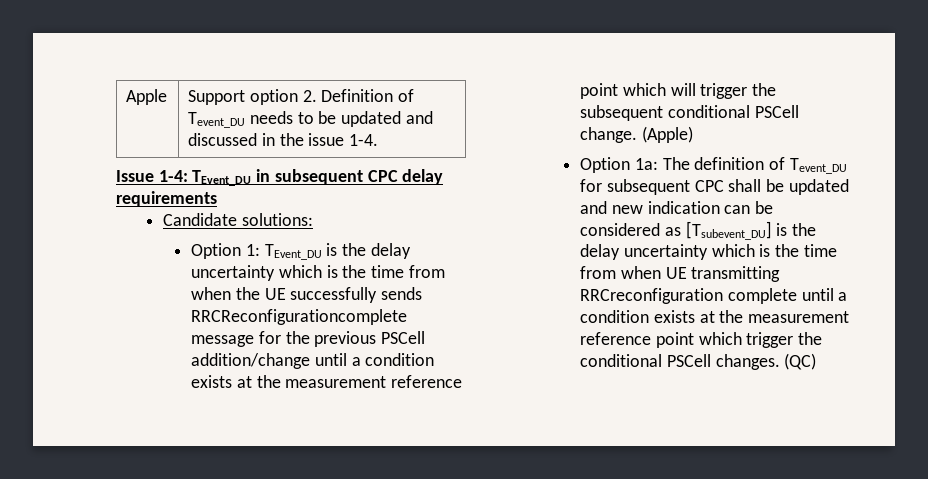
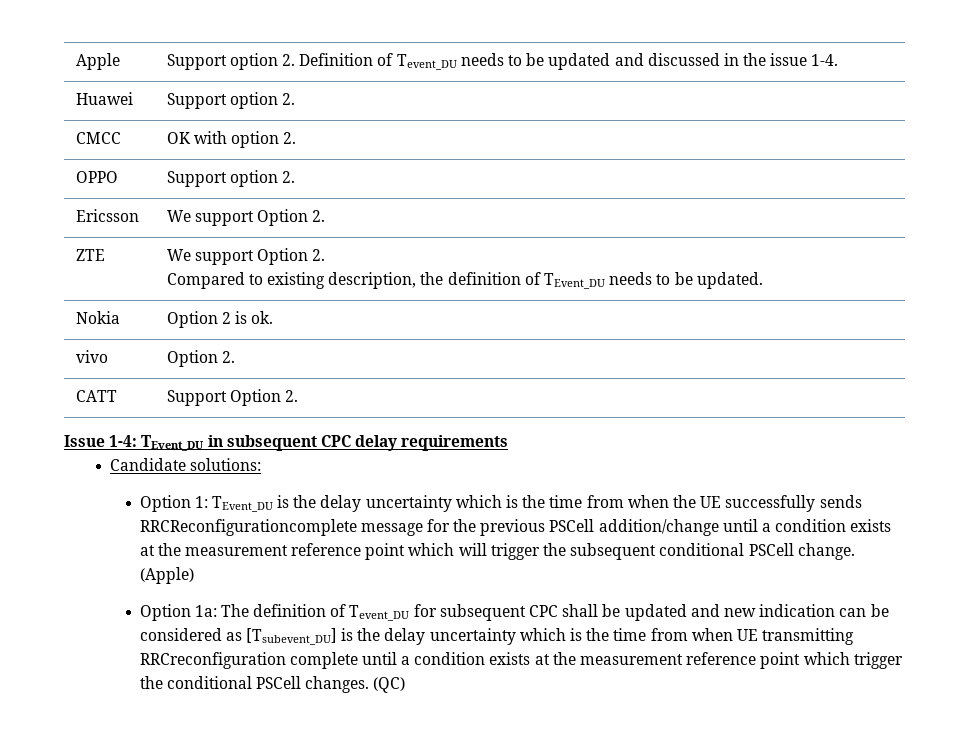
(379, 140) none -> [75,92,133,105] [166,92,296,109] [75,132,121,144] [166,131,297,148] [75,171,118,183] [166,170,296,187] [75,209,139,222] [166,209,326,226] [75,249,105,261] [166,248,326,265] [166,272,763,289] [75,311,120,324] [166,311,274,328] [75,350,108,363] [166,350,235,367] [75,390,117,402] [166,389,299,406] // Huawei | Support option 2. // CMCC | OK with option 2. // OPPO | Support option 2. // Ericsson | We support Option 2. // ZTE | We support Option 2. // Compared to existing description, the definition of TEvent_DU needs to be updated. // Nokia | Option 2 is ok. // vivo | Option 2. // CATT | Support Option 2.

